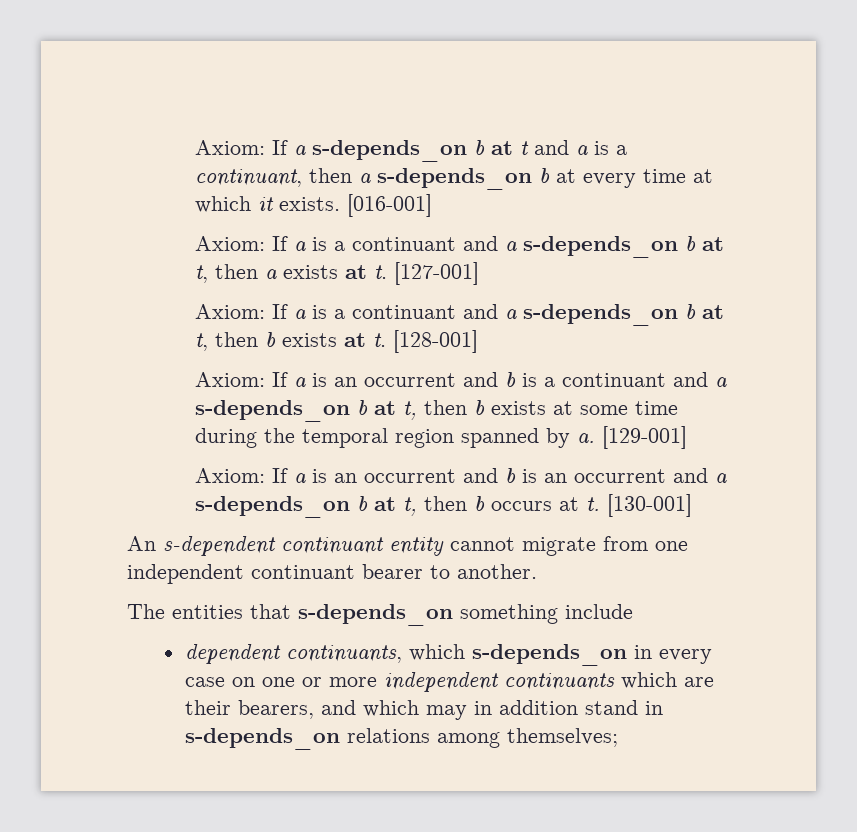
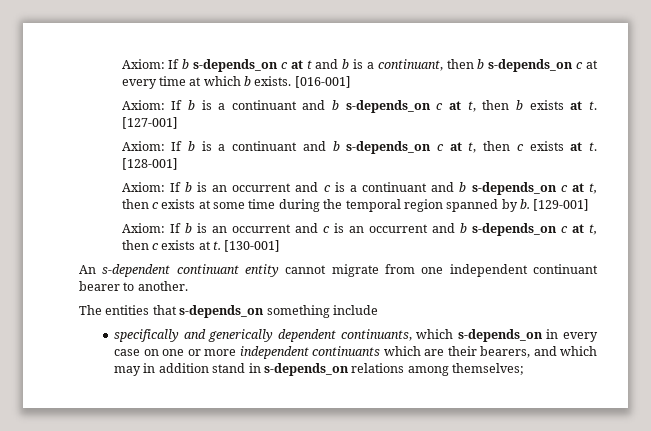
[194,140,485,162] Axiom: If a s-depends_on b -> [121,59,288,72] Axiom: If b s-depends_on c
[575,145,588,156] a -> [342,59,350,69] b
[358,168,550,190] a s-depends_on b -> [477,59,584,72] b s-depends_on c
[257,197,274,212] it -> [244,76,252,86] b
[293,236,724,258] [194,264,277,283] a is a continuant and a s-depends_on b at t, then a -> [187,100,524,113] b is a continuant and b s-depends_on c at t, then b
[293,304,724,326] [194,332,276,351] a is a continuant and a s-depends_on b at t, then b -> [187,141,524,154] b is a continuant and b s-depends_on c at t, then c
[293,372,727,388] [194,400,485,422] a is an occurrent and b is a continuant and a s-depends_on b at t, then b -> [184,182,597,195] [121,199,159,209] b is an occurrent and c is a continuant and b s-depends_on c at t, then c
[576,433,595,444] a. -> [520,199,531,209] b.
[293,468,727,484] [194,496,552,518] a is an occurrent and b is an occurrent and a s-depends_on b at t, then b occurs -> [184,223,597,236] [121,240,196,250] b is an occurrent and c is an occurrent and b s-depends_on c at t, then c exists
(633, 611) none -> [114,329,274,342] specifically and generically

